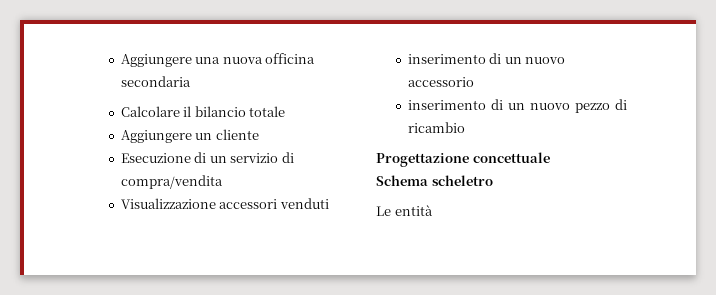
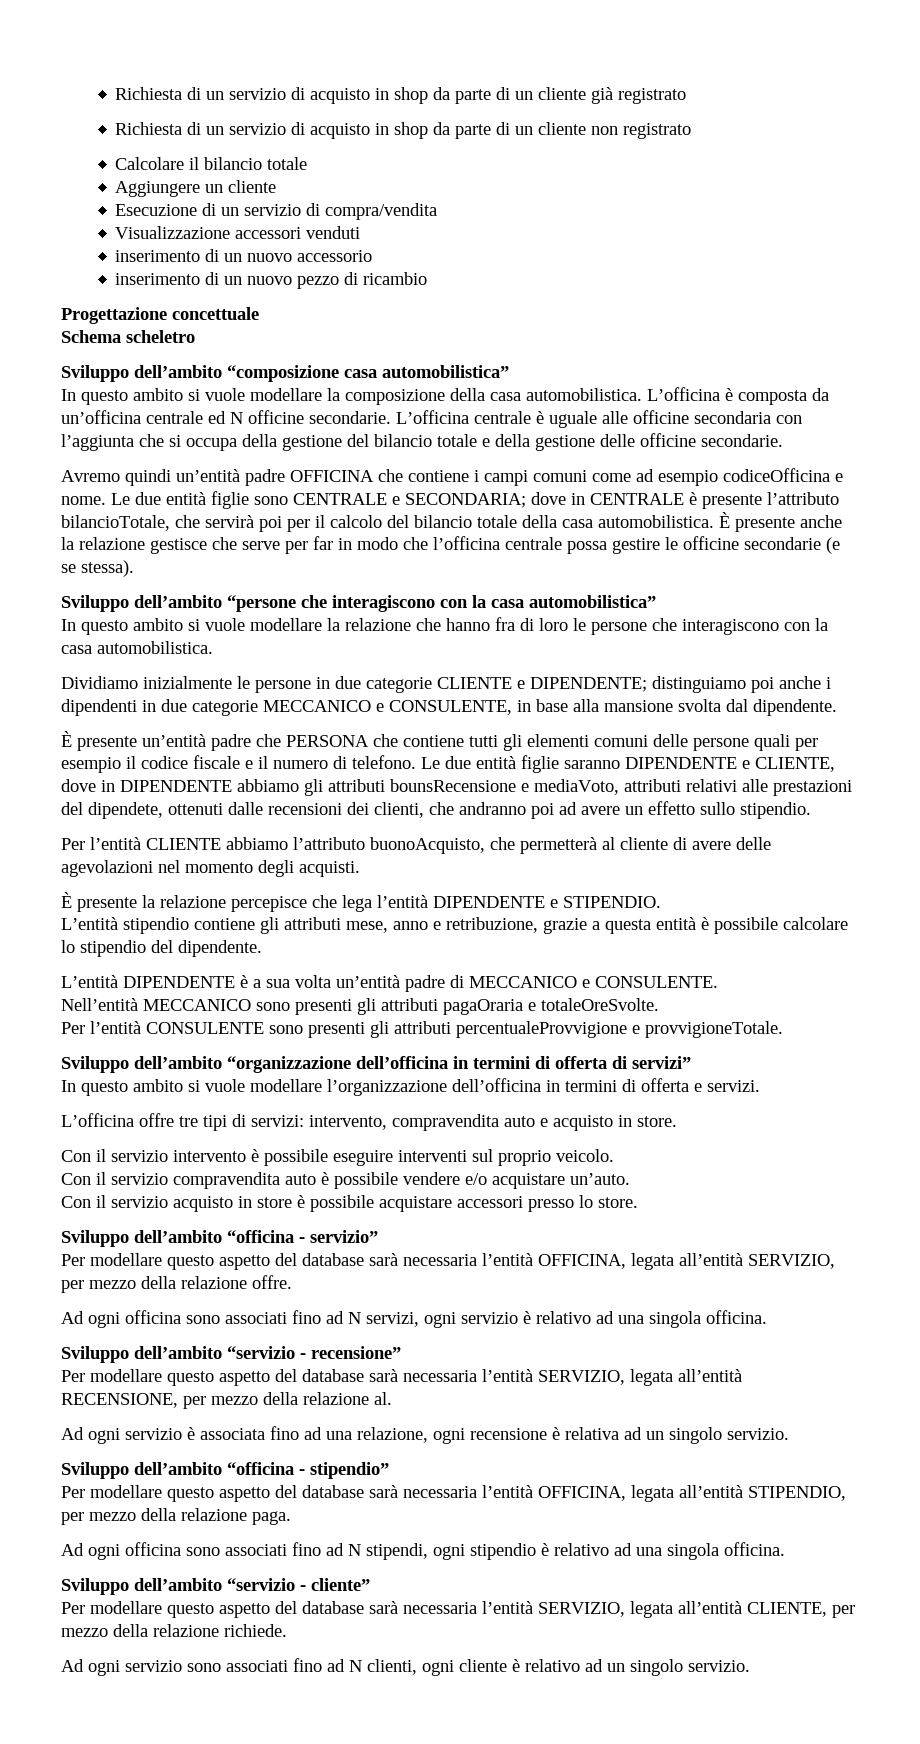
[120,53,316,67] [120,76,191,87] Aggiungere una nuova officina secondaria -> [115,87,687,104] [115,122,692,139] Richiesta di un servizio di acquisto in shop da parte di un cliente già registrato // Richiesta di un servizio di acquisto in shop da parte di un cliente non registrato
[376,205,433,216] Le entità -> [61,365,509,382] [61,387,829,405] [61,410,802,428] [61,433,783,451] [61,468,843,486] [61,491,839,509] [61,512,842,532] [61,536,840,554] [61,560,134,577] [61,595,656,612] [61,617,828,635] [61,641,213,654] [61,676,831,693] [61,699,837,716] [61,731,818,751] [61,755,835,773] [61,779,852,796] [61,801,811,819] [61,837,771,854] [61,860,360,877] [61,892,661,912] [61,917,848,934] [61,940,262,957] [61,975,718,992] [61,998,659,1015] [61,1021,783,1038] [61,1056,691,1073] [61,1078,760,1096] [61,1113,677,1131] [61,1149,614,1166] [61,1172,630,1189] [61,1195,638,1212] [61,1230,378,1247] [61,1253,835,1270] [61,1275,292,1293] [61,1310,767,1328] [61,1346,401,1363] [61,1369,742,1386] [61,1392,392,1409] [61,1426,789,1444] [61,1462,389,1479] [61,1485,846,1502] [61,1508,291,1525] [61,1542,785,1560] [61,1578,370,1595] [61,1601,855,1618] [61,1624,287,1637] [61,1658,750,1676] Sviluppo dell’ambito “composizione casa automobilistica” // In questo ambito si vuole modellare la composizione della casa automobilistica. L’officina è composta da un’officina centrale ed N officine secondarie. L’officina centrale è uguale alle officine secondaria con l’aggiunta che si occupa della gestione del bilancio totale e della gestione delle officine secondarie. // Avremo quindi un’entità padre OFFICINA che contiene i campi comuni come ad esempio codiceOfficina e nome. Le due entità figlie sono CENTRALE e SECONDARIA; dove in CENTRALE è presente l’attributo bilancioTotale, che servirà poi per il calcolo del bilancio totale della casa automobilistica. È presente anche la relazione gestisce che serve per far in modo che l’officina centrale possa gestire le officine secondarie (e se stessa). // Sviluppo dell’ambito “persone che interagiscono con la casa automobilistica” // In questo ambito si vuole modellare la relazione che hanno fra di loro le persone che interagiscono con la casa automobilistica. // Dividiamo inizialmente le persone in due categorie CLIENTE e DIPENDENTE; distinguiamo poi anche i dipendenti in due categorie MECCANICO e CONSULENTE, in base alla mansione svolta dal dipendente. // È presente un’entità padre che PERSONA che contiene tutti gli elementi comuni delle persone quali per esempio il codice fiscale e il numero di telefono. Le due entità figlie saranno DIPENDENTE e CLIENTE, dove in DIPENDENTE abbiamo gli attributi bounsRecensione e mediaVoto, attributi relativi alle prestazioni del dipendete, ottenuti dalle recensioni dei clienti, che andranno poi ad avere un effetto sullo stipendio. // Per l’entità CLIENTE abbiamo l’attributo buonoAcquisto, che permetterà al cliente di avere delle agevolazioni nel momento degli acquisti. // È presente la relazione percepisce che lega l’entità DIPENDENTE e STIPENDIO. // L’entità stipendio contiene gli attributi mese, anno e retribuzione, grazie a questa entità è possibile calcolare lo stipendio del dipendente. // L’entità DIPENDENTE è a sua volta un’entità padre di MECCANICO e CONSULENTE. // Nell’entità MECCANICO sono presenti gli attributi pagaOraria e totaleOreSvolte. // Per l’entità CONSULENTE sono presenti gli attributi percentualeProvvigione e provvigioneTotale. // Sviluppo dell’ambito “organizzazione dell’officina in termini di offerta di servizi” // In questo ambito si vuole modellare l’organizzazione dell’officina in termini di offerta e servizi. // L’officina offre tre tipi di servizi: intervento, compravendita auto e acquisto in store. // Con il servizio intervento è possibile eseguire interventi sul proprio veicolo. // Con il servizio compravendita auto è possibile vendere e/o acquistare un’auto. // Con il servizio acquisto in store è possibile acquistare accessori presso lo store. // Sviluppo dell’ambito “officina - servizio” // Per modellare questo aspetto del database sarà necessaria l’entità OFFICINA, legata all’entità SERVIZIO, per mezzo della relazione offre. // Ad ogni officina sono associati fino ad N servizi, ogni servizio è relativo ad una singola officina. // Sviluppo dell’ambito “servizio - recensione” // Per modellare questo aspetto del database sarà necessaria l’entità SERVIZIO, legata all’entità RECENSIONE, per mezzo della relazione al. // Ad ogni servizio è associata fino ad una relazione, ogni recensione è relativa ad un singolo servizio. // Sviluppo dell’ambito “officina - stipendio” // Per modellare questo aspetto del database sarà necessaria l’entità OFFICINA, legata all’entità STIPENDIO, per mezzo della relazione paga. // Ad ogni officina sono associati fino ad N stipendi, ogni stipendio è relativo ad una singola officina. // Sviluppo dell’ambito “servizio - cliente” // Per modellare questo aspetto del database sarà necessaria l’entità SERVIZIO, legata all’entità CLIENTE, per mezzo della relazione richiede. // Ad ogni servizio sono associati fino ad N clienti, ogni cliente è relativo ad un singolo servizio.

